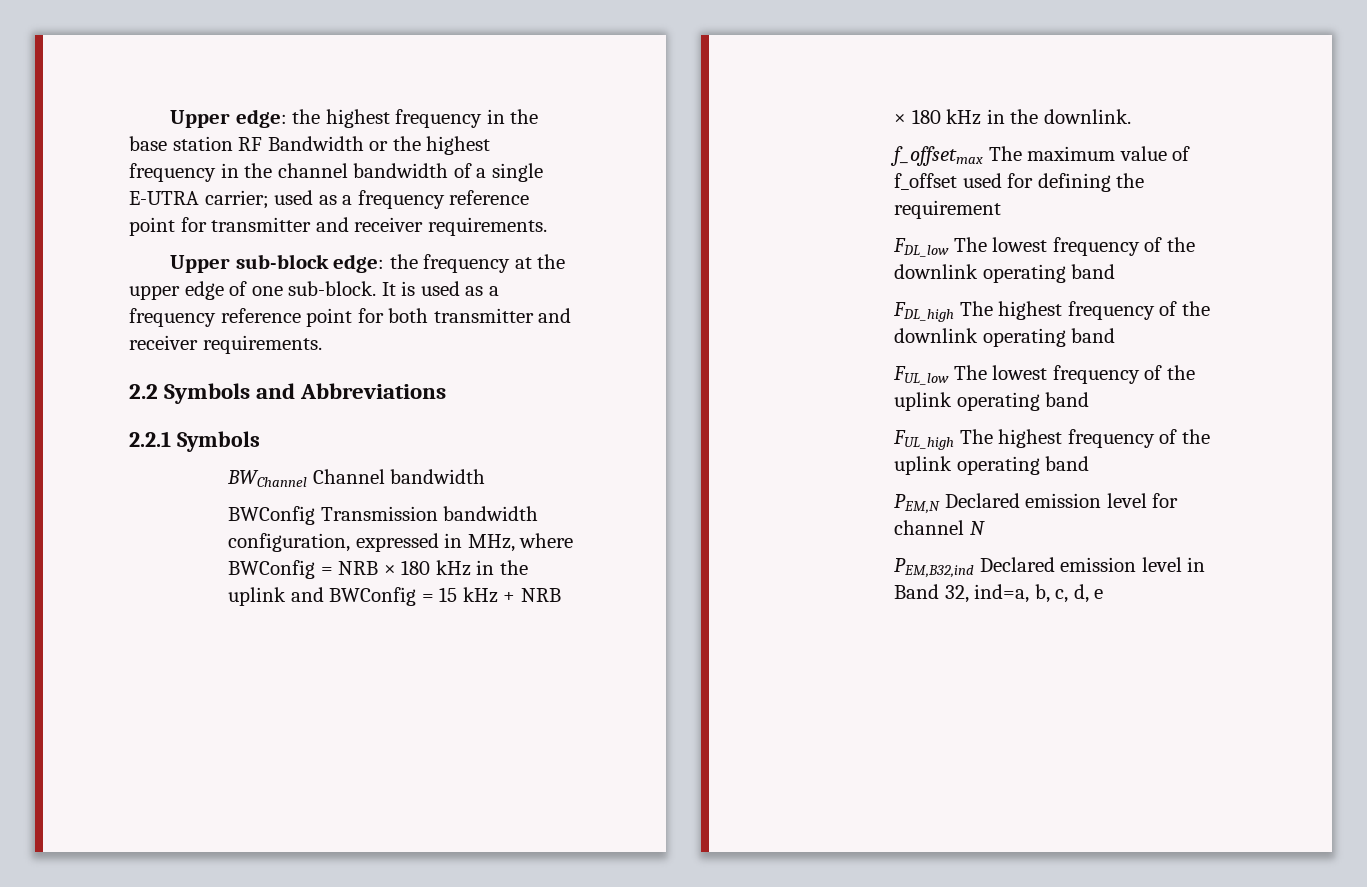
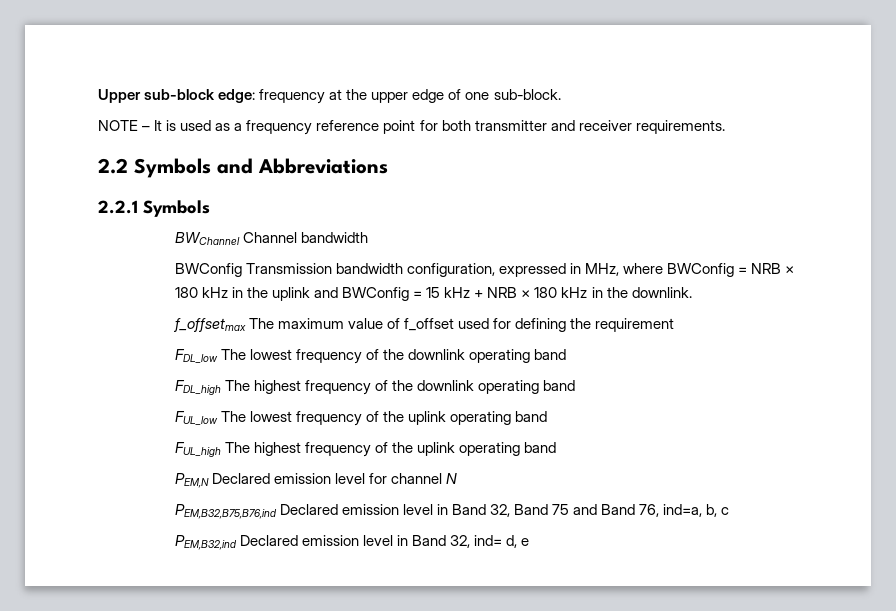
[170,109,539,128] [129,136,491,155] [129,163,543,182] [129,190,530,209] [129,217,547,236] [170,255,231,273] Upper edge: the highest frequency in the base station RF Bandwidth or the highest frequency in the channel bandwidth of a single E-UTRA carrier; used as a frequency reference point for transmitter and receiver requirements. // Upper -> [98,89,141,103] Upper
[389,254,418,269] the -> (256, 96) none
(377, 288) none -> [98,120,151,131] // NOTE –
(985, 528) none -> [174,504,730,519] // PEM,B32,B75,B76,ind Declared emission level in Band 32, Band 75 and Band 76, ind=a, b, c
[974,584,1069,603] ind=a, b, c, -> [474,535,503,546] ind=

